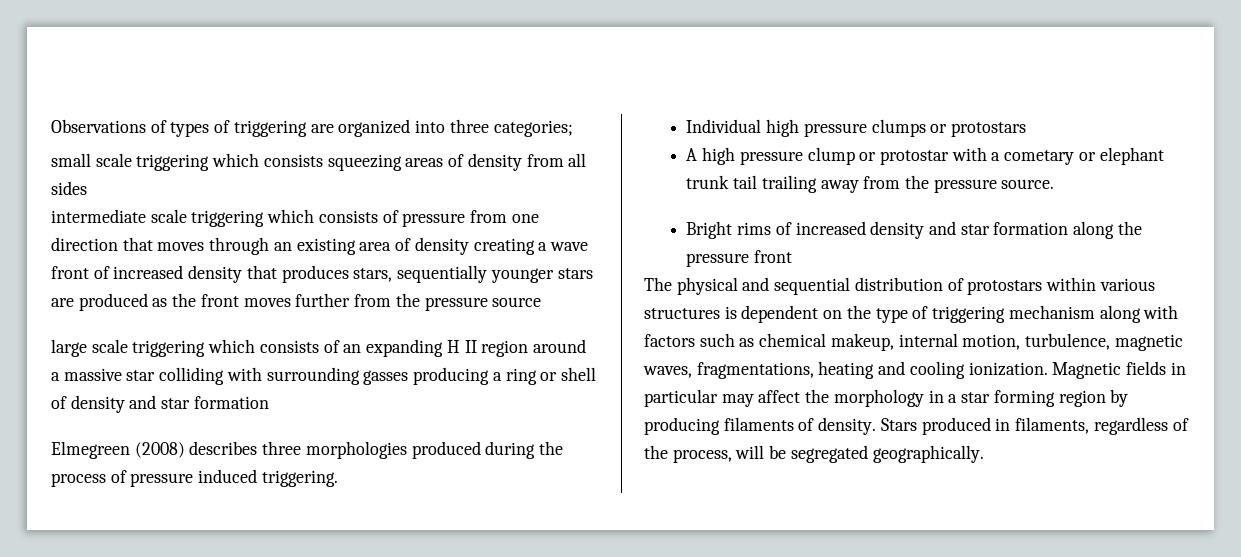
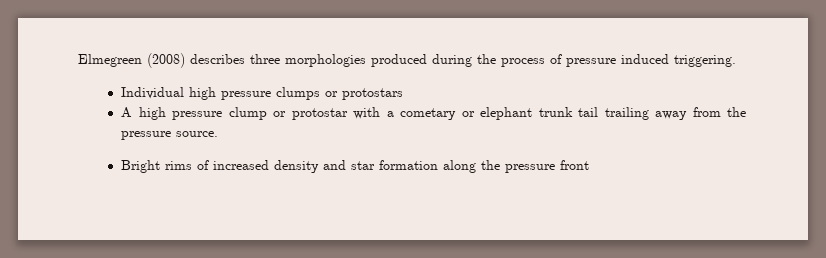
[51,119,573,137] [51,153,587,171] [51,181,87,195] [51,209,539,227] [51,237,588,255] [51,265,593,283] [51,293,542,311] [51,339,586,357] [51,367,596,385] [51,395,269,413] Observations of types of triggering are organized into three categories; // small scale triggering which consists squeezing areas of density from all sides // intermediate scale triggering which consists of pressure from one direction that moves through an existing area of density creating a wave front of increased density that produces stars, sequentially younger stars are produced as the front moves further from the pressure source // large scale triggering which consists of an expanding H II region around a massive star colliding with surrounding gasses producing a ring or shell of density and star formation // -> (78, 60) none
[644,277,1155,295] [644,305,1179,323] [644,333,1183,351] [643,361,1186,379] [644,389,1129,407] [644,417,1189,435] [644,445,984,463] // The physical and sequential distribution of protostars within various structures is dependent on the type of triggering mechanism along with factors such as chemical makeup, internal motion, turbulence, magnetic waves, fragmentations, heating and cooling ionization. Magnetic fields in particular may affect the morphology in a star forming region by producing filaments of density. Stars produced in filaments, regardless of the process, will be segregated geographically. -> (590, 165) none

